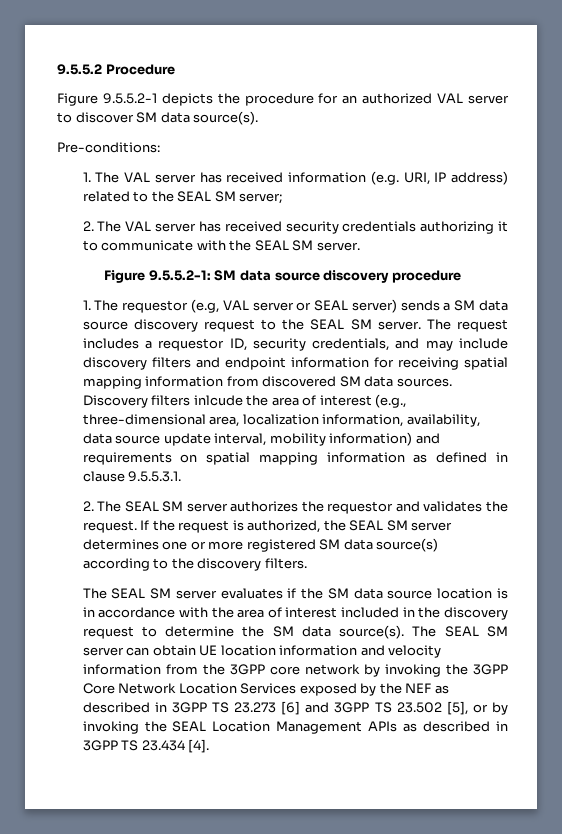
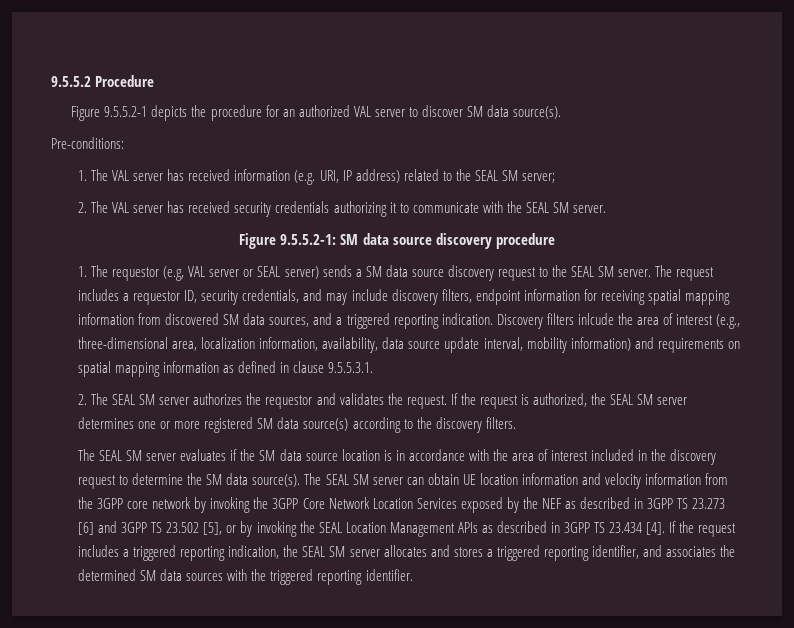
[151,357,220,368] filters and -> [441,289,472,303] filters,
[396,378,452,387] sources. -> [269,313,493,329] sources, and a triggered reporting indication.
(210, 746) none -> [669,521,737,537] [78,545,736,561] [78,569,413,585] If the request includes a triggered reporting indication, the SEAL SM server allocates and stores a triggered reporting identifier, and associates the determined SM data sources with the triggered reporting identifier.

